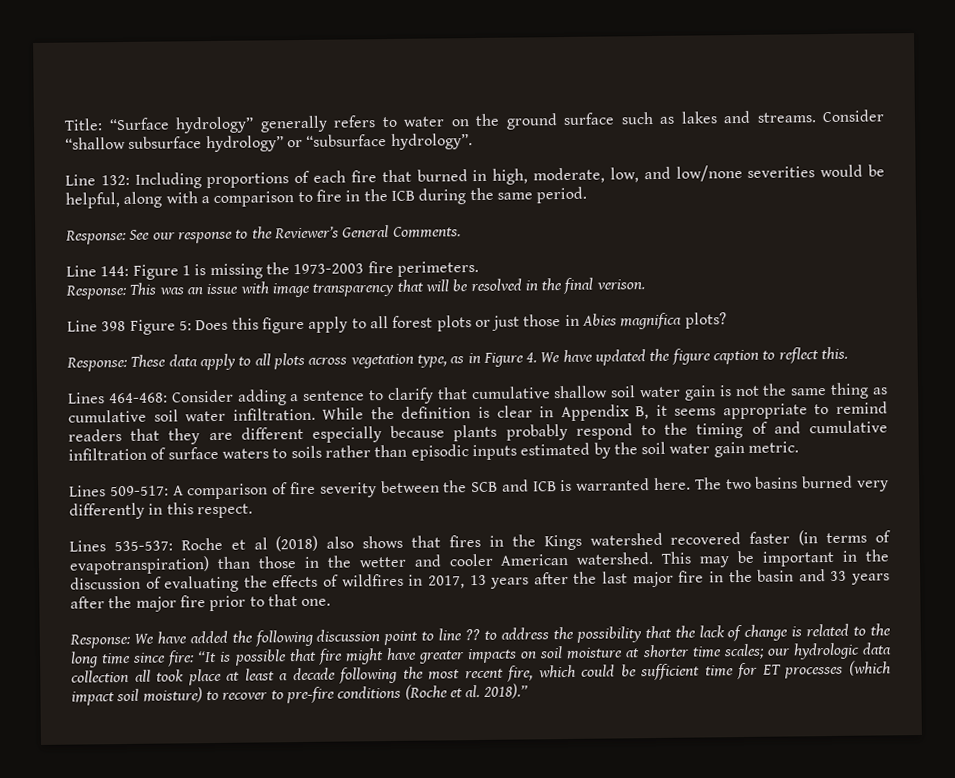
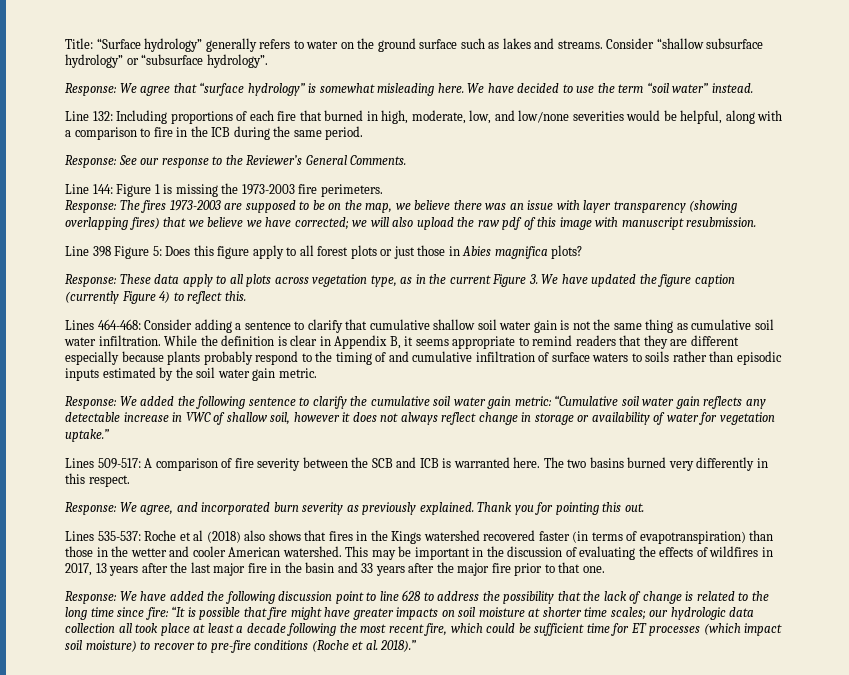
(473, 141) none -> [65,82,753,96] // Response: We agree that “surface hydrology” is somewhat misleading here. We have decided to use the term “soil water” instead.
[129,277,645,298] This was an issue with image transparency that will be resolved in the final verison. -> [119,200,738,213] [65,217,757,230] The fires 1973-2003 are supposed to be on the map, we believe there was an issue with layer transparency (showing overlapping fires) that we believe we have corrected; we will also upload the raw pdf of this image with manuscript resubmission.
[482,352,538,367] Figure 4. -> [429,274,538,287] the current Figure 3.
(760, 357) none -> [65,291,171,304] (currently Figure 4)
(800, 447) none -> [65,395,766,409] [65,412,775,425] [65,429,109,442] // Response: We added the following sentence to clarify the cumulative soil water gain metric: “Cumulative soil water gain reflects any detectable increase in VWC of shallow soil, however it does not always reflect change in storage or availability of water for vegetation uptake.”
(253, 511) none -> [65,502,644,515] // Response: We agree, and incorporated burn severity as previously explained. Thank you for pointing this out.
[465,628,481,641] ?? -> [402,590,422,601] 628

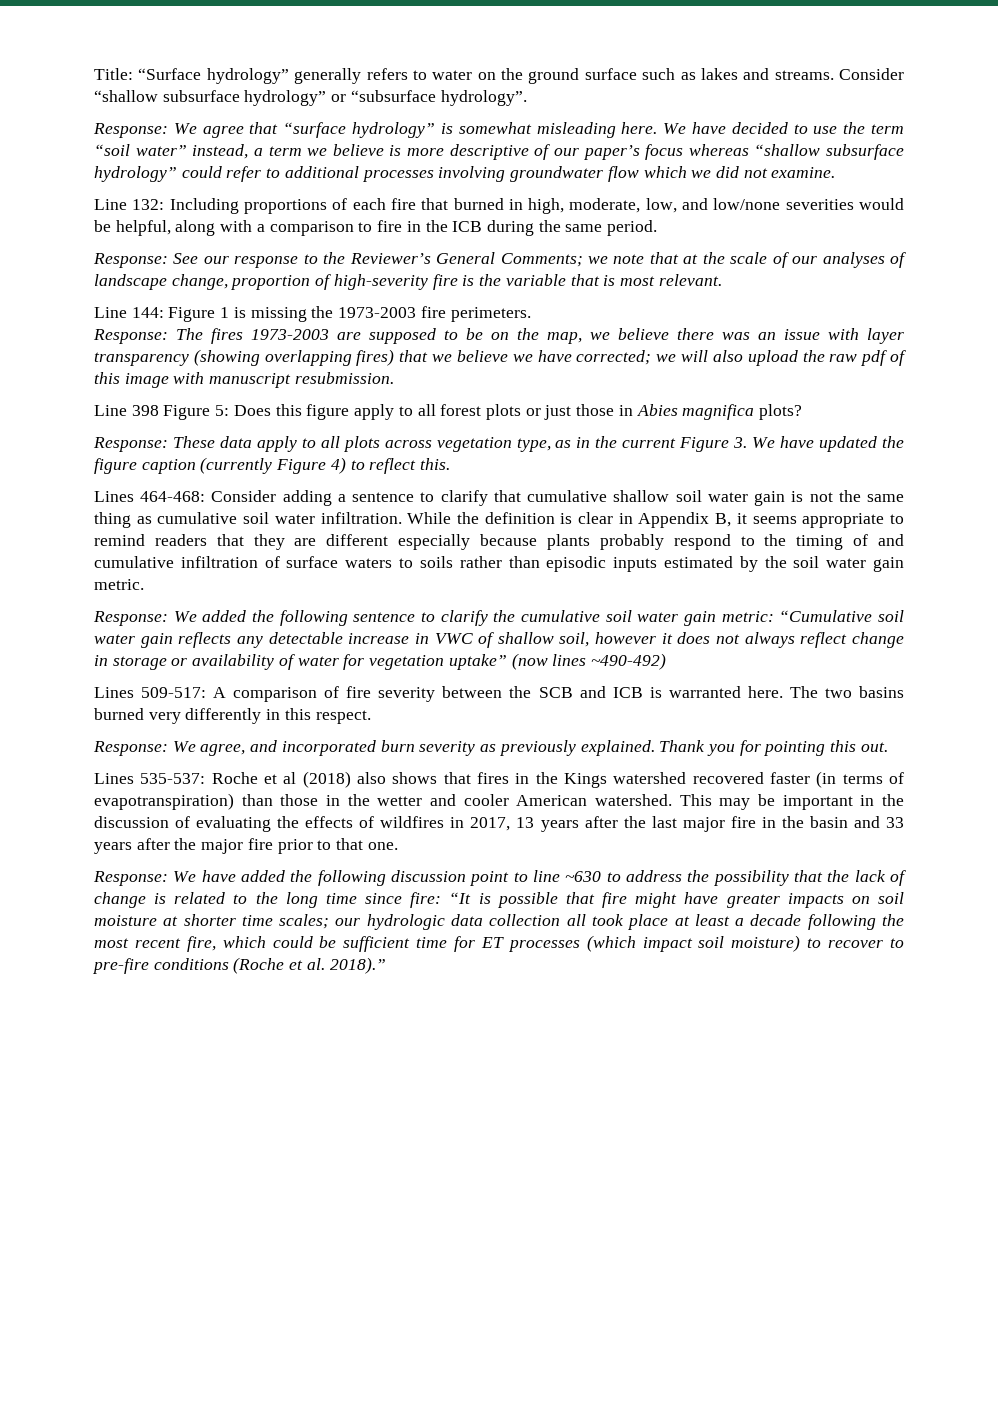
[711,83,753,93] instead. -> [192,144,904,160] [94,166,836,182] instead, a term we believe is more descriptive of our paper’s focus whereas “shallow subsurface hydrology” could refer to additional processes involving groundwater flow which we did not examine.
[350,155,407,165] Comments. -> [500,252,907,268] [94,274,722,290] Comments; we note that at the scale of our analyses of landscape change, proportion of high-severity fire is the variable that is most relevant.
[65,429,109,442] uptake.” -> [448,653,666,670] uptake” (now lines ~490-492)
[402,590,422,601] 628 -> [565,871,602,882] ~630

